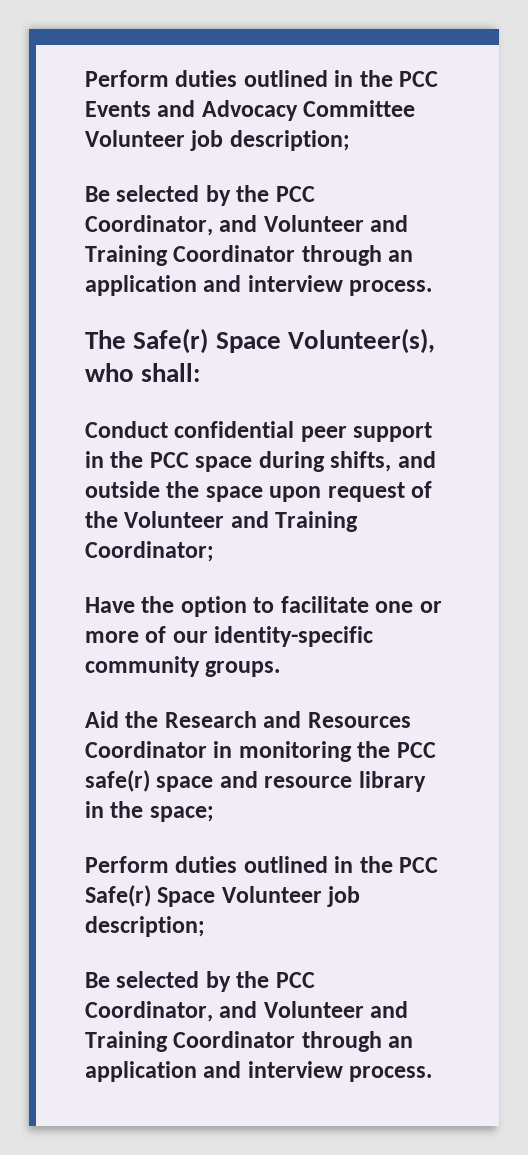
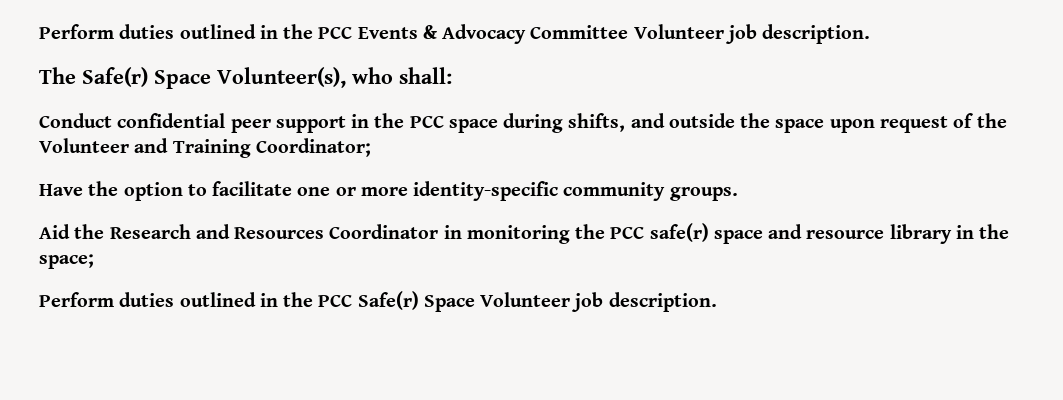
[157,100,196,117] and -> [422,25,438,39] &
[229,130,350,151] [85,185,315,206] [85,215,409,236] [85,245,414,266] [85,275,433,296] description; // Be selected by the PCC Coordinator, and Volunteer and Training Coordinator through an application and interview process. -> [762,24,871,44] description.
[145,626,208,643] of our -> (408, 191) none
[85,916,205,937] [85,971,315,992] [85,1001,409,1022] [85,1031,414,1052] [85,1061,433,1082] description; // Be selected by the PCC Coordinator, and Volunteer and Training Coordinator through an application and interview process. -> [608,292,717,312] description.

